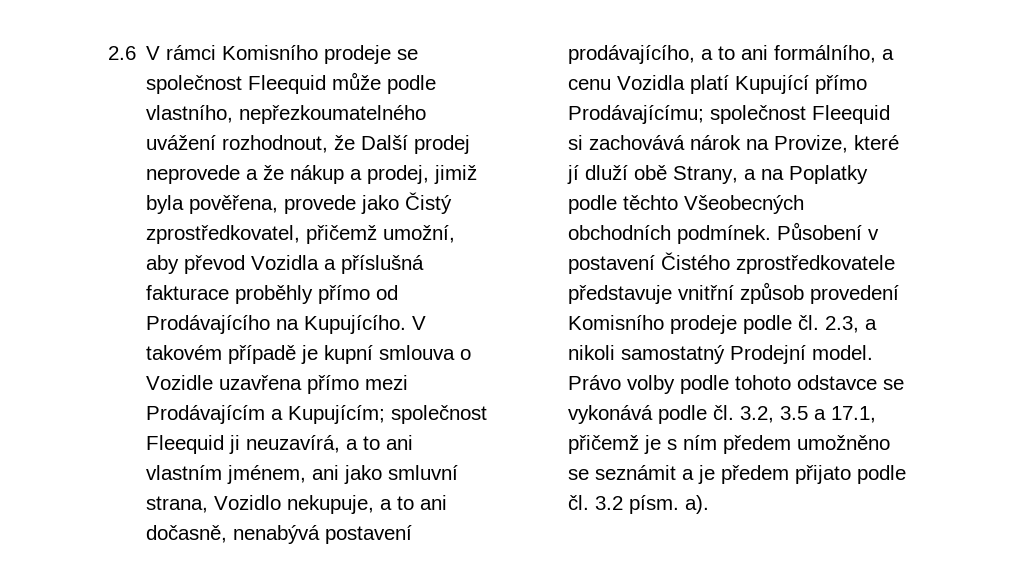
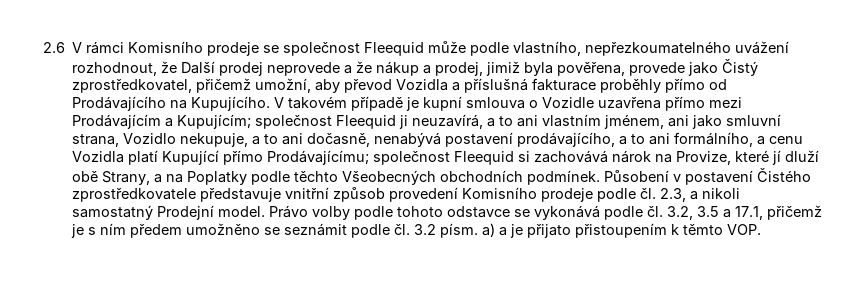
[682,465,907,484] [568,495,710,514] a je předem přijato podle čl. 3.2 písm. a). -> [351,223,762,238] podle čl. 3.2 písm. a) a je přijato přistoupením k těmto VOP.

